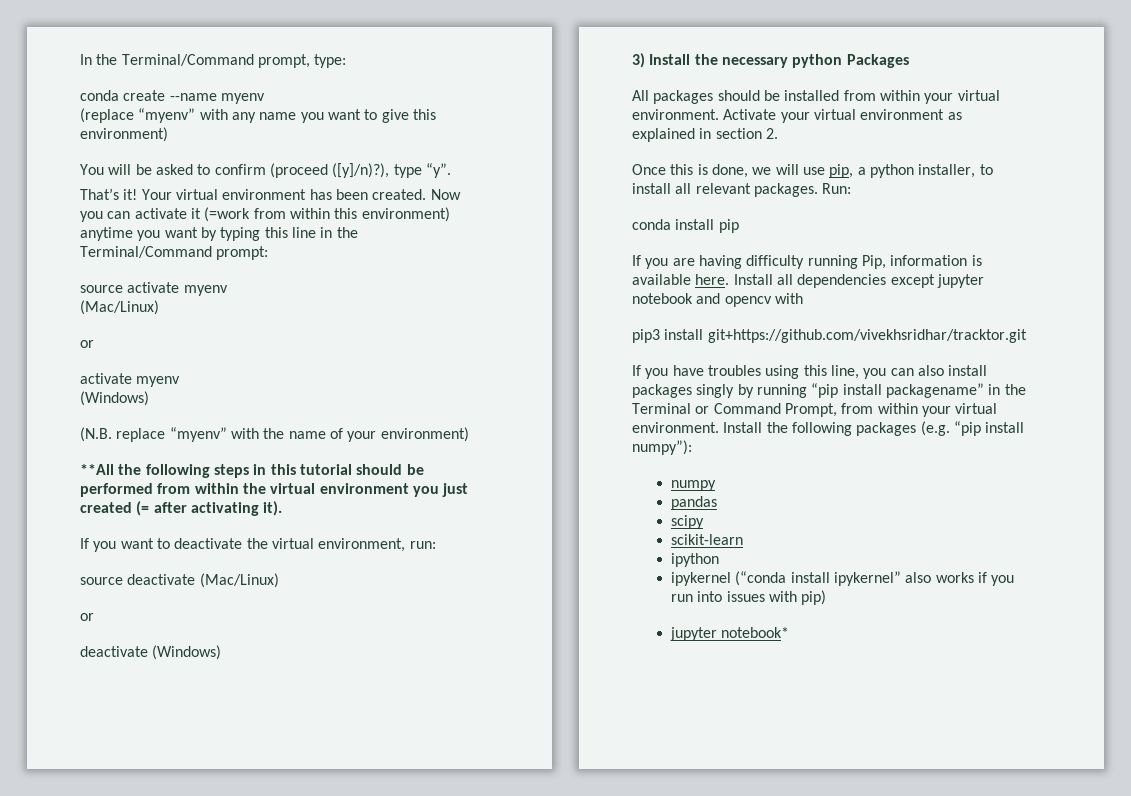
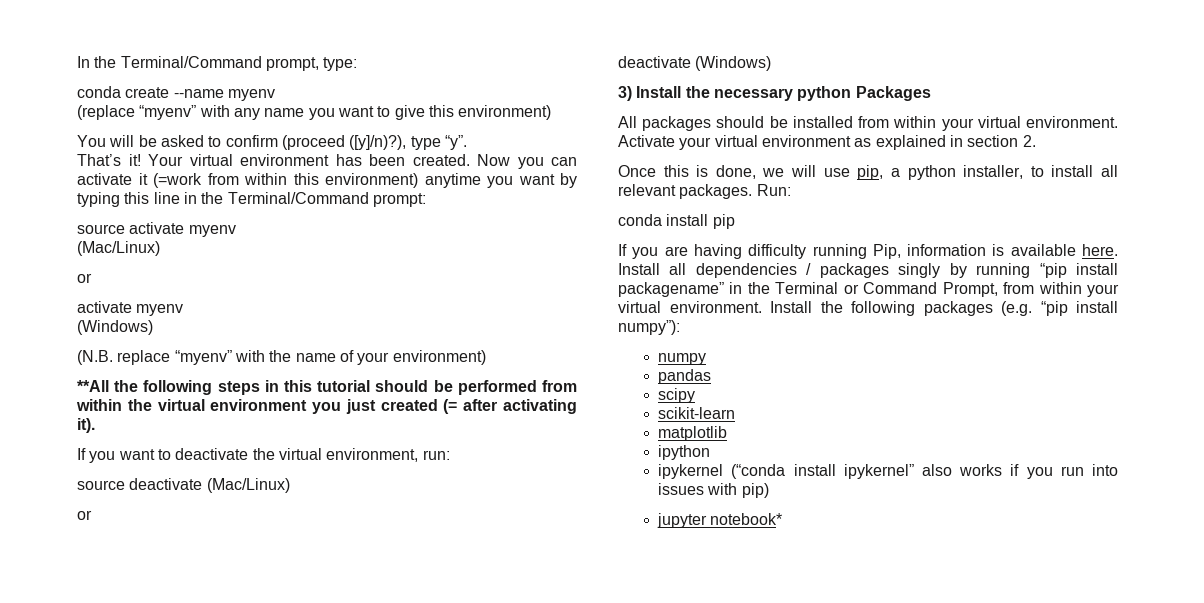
[890,274,984,288] [632,293,803,307] [632,329,1027,343] [632,365,988,379] except jupyter notebook and opencv with // pip3 install git+https://github.com/vivekhsridhar/tracktor.git // If you have troubles using this line, you can also install -> [806,263,812,275] /
(744, 539) none -> [658,426,728,441] // matplotlib

